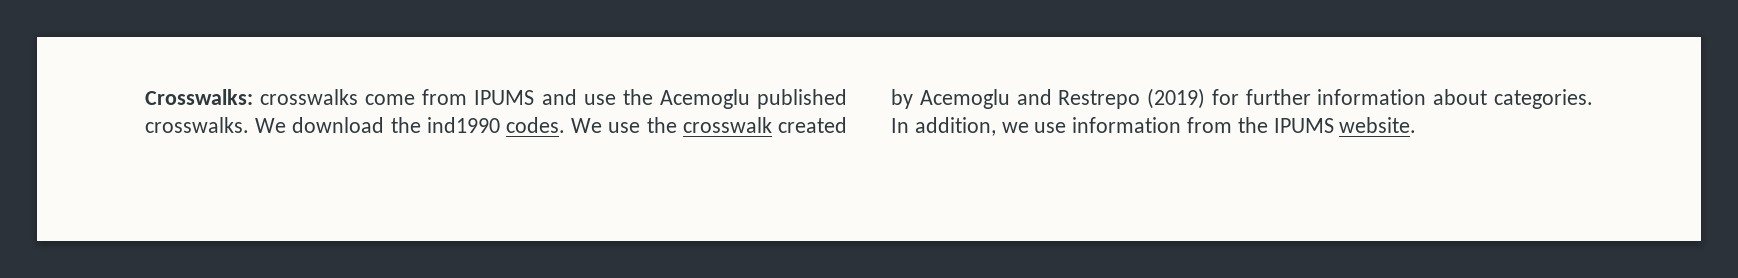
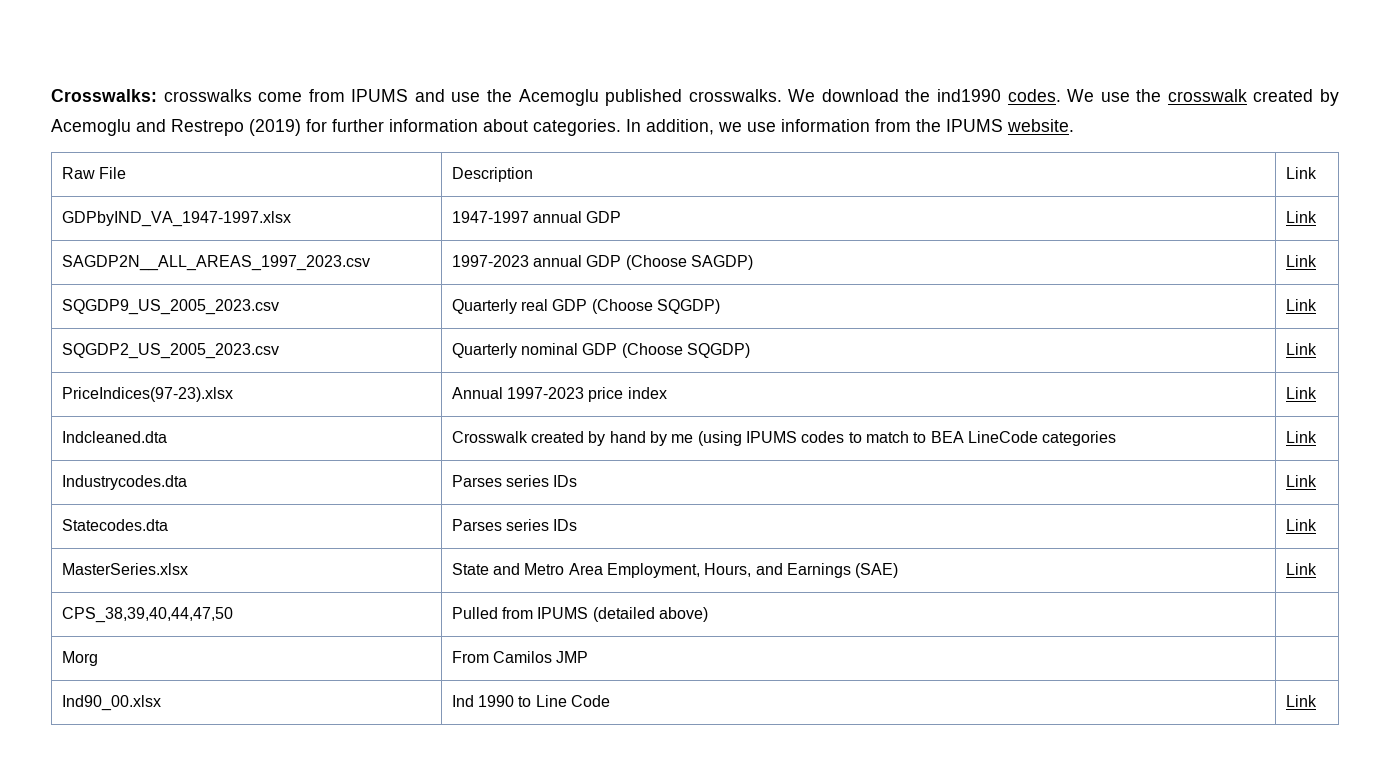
(1417, 125) none -> [61,167,127,179] [451,167,533,182] [1285,167,1317,179] [61,211,291,227] [451,211,622,223] [1285,211,1317,223] [61,255,370,271] [451,255,753,270] [1285,255,1317,267] [61,299,279,315] [451,299,720,314] [1285,299,1317,311] [61,343,279,359] [451,343,750,358] [1285,343,1317,355] [61,387,233,402] [451,387,667,402] [1285,387,1317,399] [61,431,167,443] [451,431,1117,446] [1285,431,1317,443] [61,475,187,490] [451,475,578,487] [1285,475,1317,487] [61,519,168,531] [451,519,578,531] [1285,519,1317,531] [61,563,188,575] [451,563,899,578] [1285,563,1317,575] [61,607,233,623] [451,607,708,622] [61,651,98,666] [451,651,589,663] [61,695,161,711] [451,695,610,707] [1285,695,1317,707] // Raw File | Description | Link // GDPbyIND_VA_1947-1997.xlsx | 1947-1997 annual GDP | Link // SAGDP2N__ALL_AREAS_1997_2023.csv | 1997-2023 annual GDP (Choose SAGDP) | Link // SQGDP9_US_2005_2023.csv | Quarterly real GDP (Choose SQGDP) | Link // SQGDP2_US_2005_2023.csv | Quarterly nominal GDP (Choose SQGDP) | Link // PriceIndices(97-23).xlsx | Annual 1997-2023 price index | Link // Indcleaned.dta | Crosswalk created by hand by me (using IPUMS codes to match to BEA LineCode categories | Link // Industrycodes.dta | Parses series IDs | Link // Statecodes.dta | Parses series IDs | Link // MasterSeries.xlsx | State and Metro Area Employment, Hours, and Earnings (SAE) | Link // CPS_38,39,40,44,47,50 | Pulled from IPUMS (detailed above) | // Morg | From Camilos JMP | // Ind90_00.xlsx | Ind 1990 to Line Code | Link

